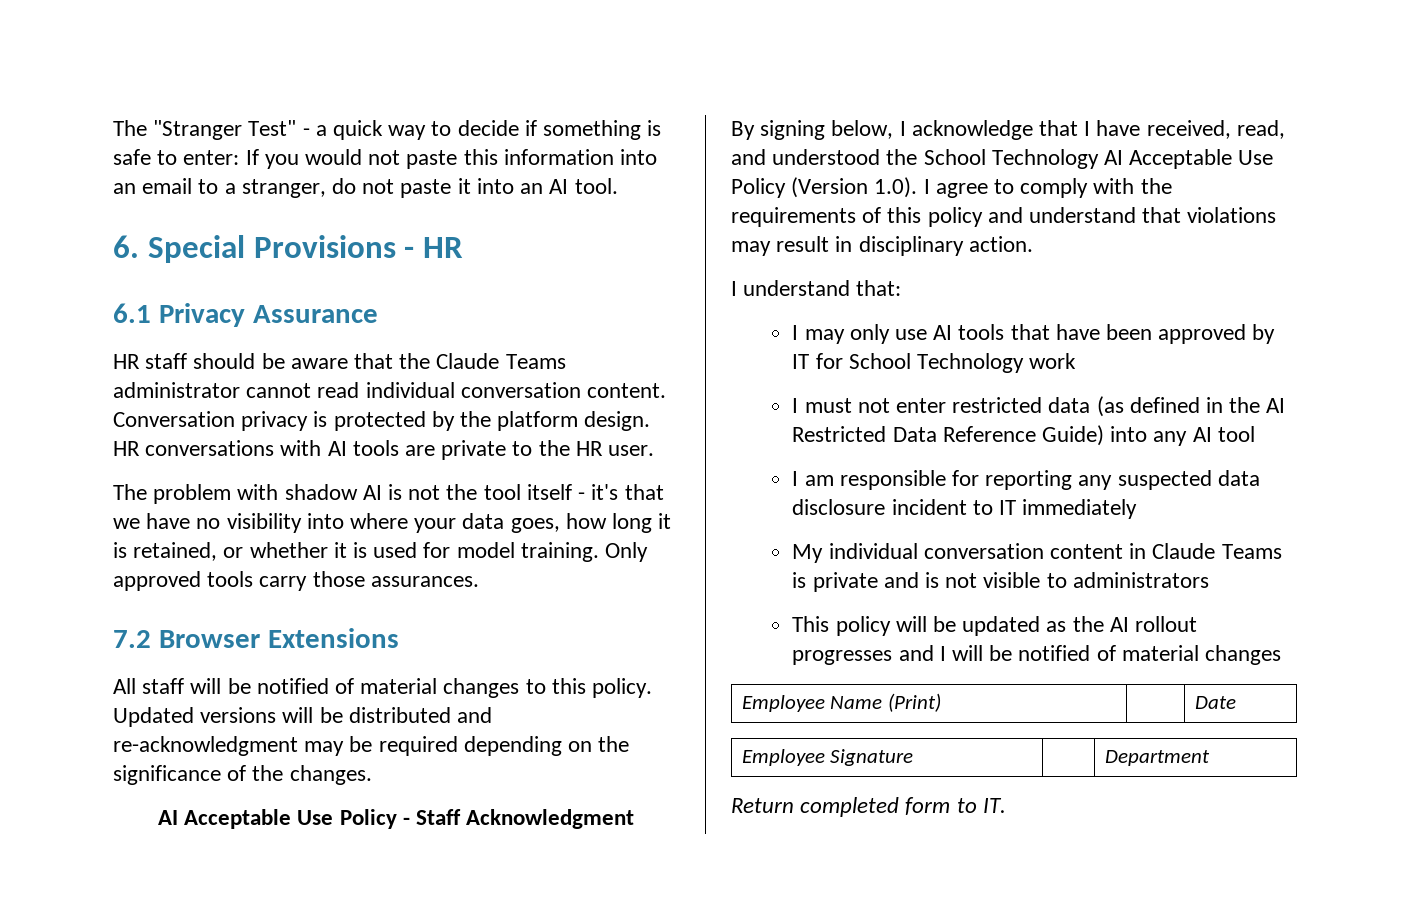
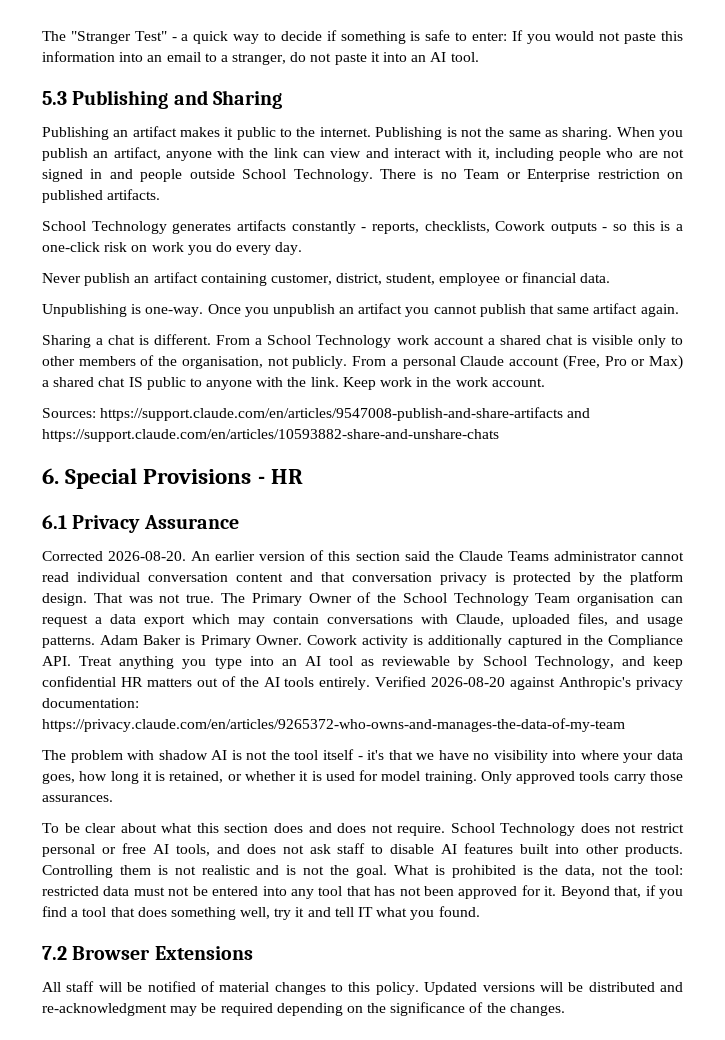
(618, 186) none -> [42,90,283,109] [42,126,684,140] [42,147,684,161] [42,169,684,182] [42,189,161,203] [42,220,683,234] [42,242,303,255] [42,272,611,286] [42,303,679,317] [42,334,683,348] [42,355,684,370] [42,377,545,390] [42,407,591,421] [42,429,499,442] // 5.3 Publishing and Sharing // Publishing an artifact makes it public to the internet. Publishing is not the same as sharing. When you publish an artifact, anyone with the link can view and interact with it, including people who are not signed in and people outside School Technology. There is no Team or Enterprise restriction on published artifacts. // School Technology generates artifacts constantly - reports, checklists, Cowork outputs - so this is a one-click risk on work you do every day. // Never publish an artifact containing customer, district, student, employee or financial data. // Unpublishing is one-way. Once you unpublish an artifact you cannot publish that same artifact again. // Sharing a chat is different. From a School Technology work account a shared chat is visible only to other members of the organisation, not publicly. From a personal Claude account (Free, Pro or Max) a shared chat IS public to anyone with the link. Keep work in the work account. // Sources: https://support.claude.com/en/articles/9547008-publish-and-share-artifacts and https://support.claude.com/en/articles/10593882-share-and-unshare-chats
[113,353,394,369] HR staff should be aware that -> [42,550,430,561] Corrected 2026-08-20. An earlier version of this section said
[587,383,667,398] [113,411,235,427] content. Conversation -> [236,572,432,582] content and that conversation
[113,440,655,460] HR conversations with AI tools are private to the HR user. -> [93,592,683,606] [42,613,683,627] [42,635,683,648] [42,656,683,669] [42,676,683,690] [42,698,139,708] [42,718,625,732] That was not true. The Primary Owner of the School Technology Team organisation can request a data export which may contain conversations with Claude, uploaded files, and usage patterns. Adam Baker is Primary Owner. Cowork activity is additionally captured in the Compliance API. Treat anything you type into an AI tool as reviewable by School Technology, and keep confidential HR matters out of the AI tools entirely. Verified 2026-08-20 against Anthropic's privacy documentation: https://privacy.claude.com/en/articles/9265372-who-owns-and-manages-the-data-of-my-team
(479, 581) none -> [42,823,684,836] [42,843,684,857] [42,865,684,878] [42,885,684,899] [42,906,480,920] // To be clear about what this section does and does not require. School Technology does not restrict personal or free AI tools, and does not ask staff to disable AI features built into other products. Controlling them is not realistic and is not the goal. What is prohibited is the data, not the tool: restricted data must not be entered into any tool that has not been approved for it. Beyond that, if you find a tool that does something well, try it and tell IT what you found.
[157,809,635,829] [731,120,1285,140] [731,149,1274,169] [731,177,1172,198] [731,207,1277,227] [731,236,1033,256] [731,280,902,296] [792,324,1276,344] [792,353,1077,373] [792,396,1286,417] [792,425,1255,446] [792,470,1260,490] [792,499,1138,519] [792,543,1282,563] [792,572,1209,592] [792,616,1198,636] [792,645,1282,665] [741,693,941,712] [1194,696,1236,709] [741,749,914,766] [1104,750,1210,766] [731,797,1006,817] // AI Acceptable Use Policy - Staff Acknowledgment // By signing below, I acknowledge that I have received, read, and understood the School Technology AI Acceptable Use Policy (Version 1.0). I agree to comply with the requirements of this policy and understand that violations may result in disciplinary action. // I understand that: // I may only use AI tools that have been approved by IT for School Technology work // I must not enter restricted data (as defined in the AI Restricted Data Reference Guide) into any AI tool // I am responsible for reporting any suspected data disclosure incident to IT immediately // My individual conversation content in Claude Teams is private and is not visible to administrators // This policy will be updated as the AI rollout progresses and I will be notified of material changes // Employee Name (Print) | | Date // Employee Signature | | Department // Return completed form to IT. -> (565, 1009) none

